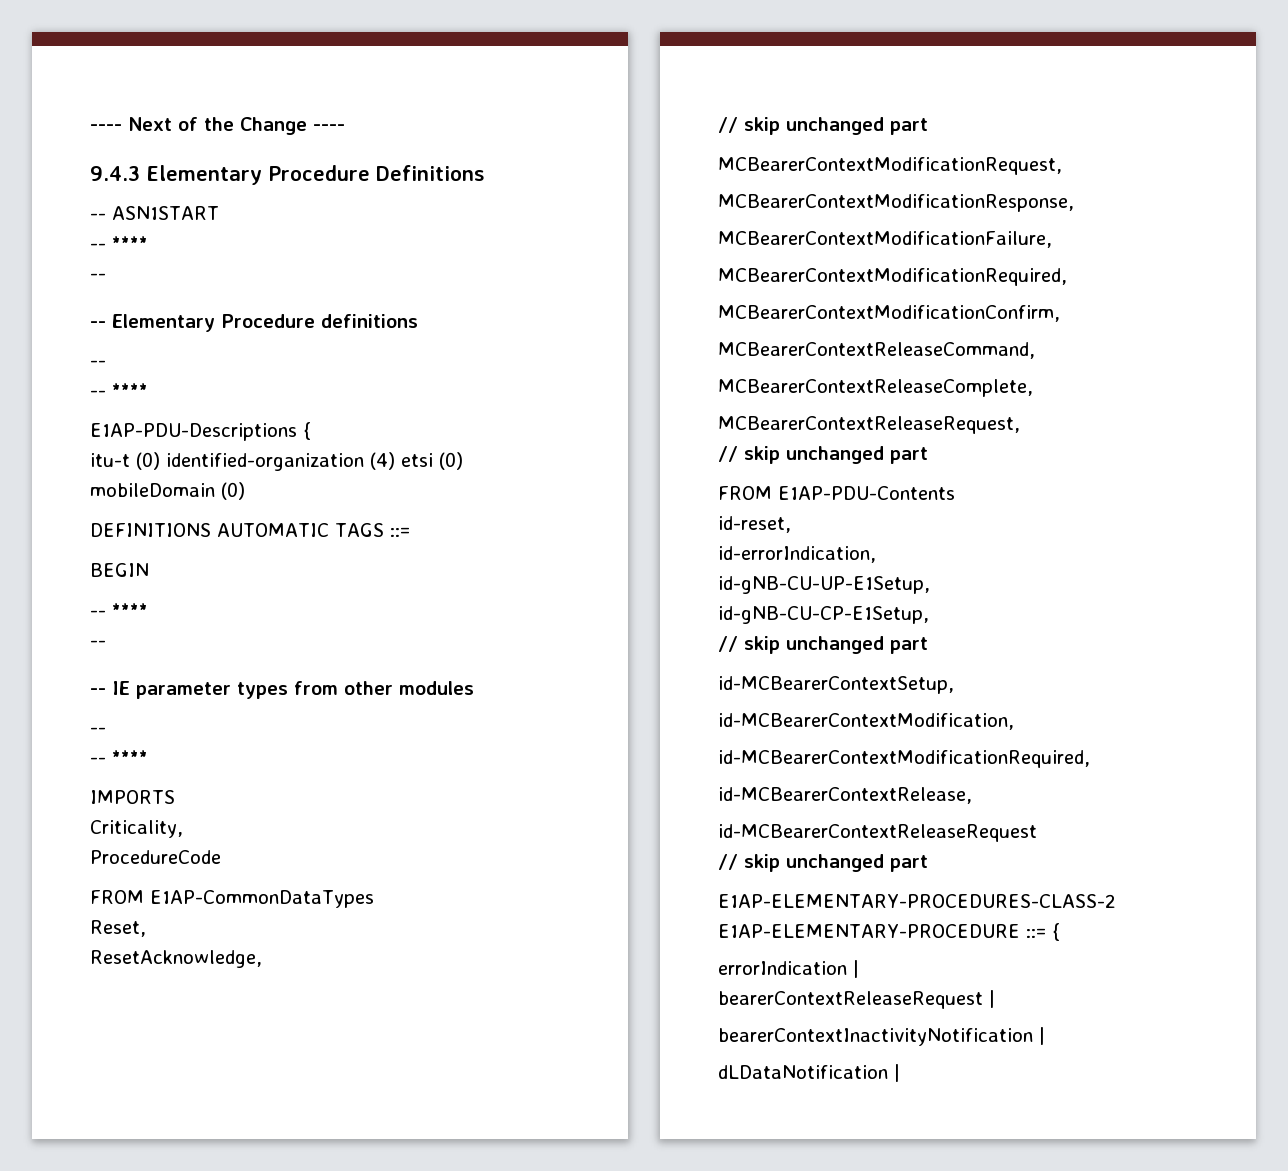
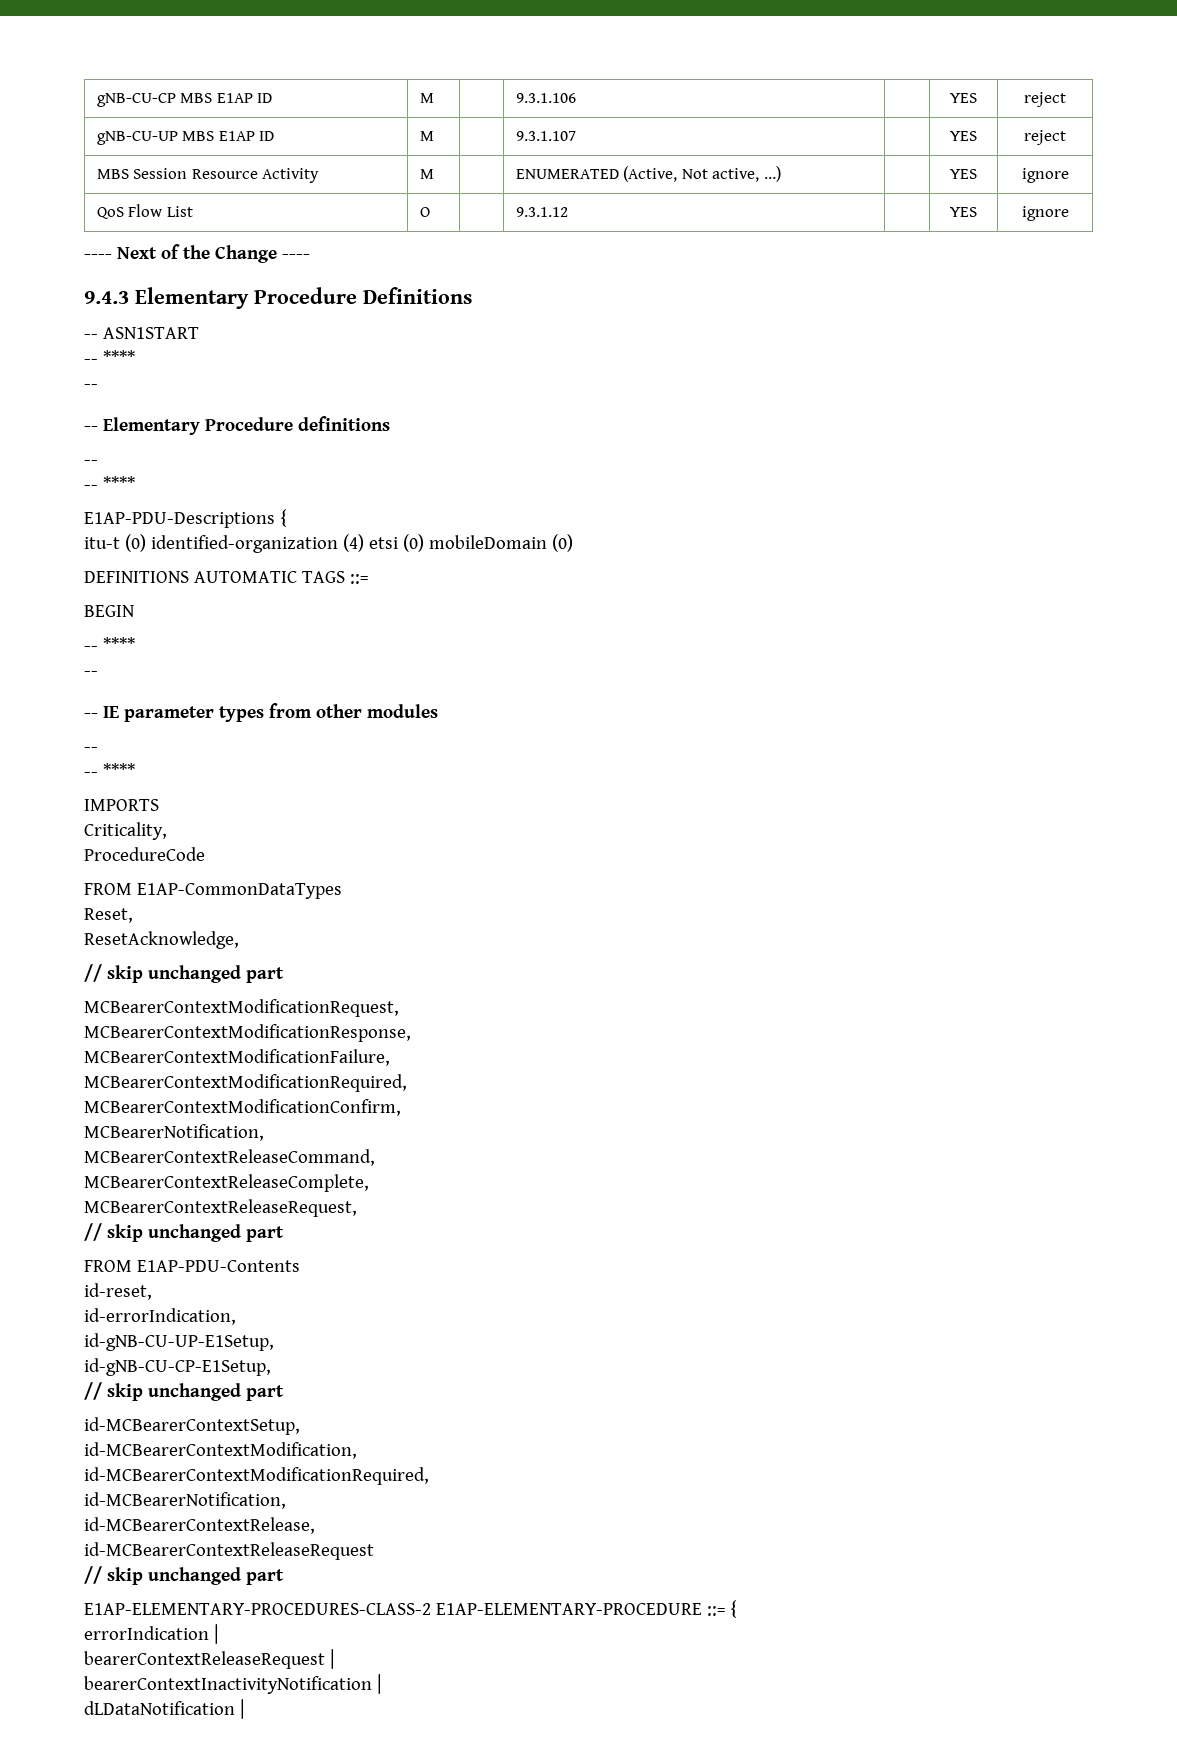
(90, 127) none -> [96,93,273,107] [419,93,434,103] [515,93,576,103] [950,93,977,103] [1024,92,1066,107] [96,131,275,145] [419,131,434,141] [515,131,576,141] [950,131,977,141] [1024,130,1066,145] [96,168,320,183] [419,169,434,179] [515,166,781,182] [950,169,977,179] [1021,168,1069,183] [96,204,193,219] [419,207,430,217] [515,207,568,217] [950,207,977,217] [1021,206,1069,221] gNB-CU-CP MBS E1AP ID | M | | 9.3.1.106 | | YES | reject // gNB-CU-UP MBS E1AP ID | M | | 9.3.1.107 | | YES | reject // MBS Session Resource Activity | M | | ENUMERATED (Active, Not active, …) | | YES | ignore // QoS Flow List | O | | 9.3.1.12 | | YES | ignore //
(1060, 313) none -> [84,1124,264,1141] // MCBearerNotification,
(1090, 759) none -> [84,1492,286,1509] // id-MCBearerNotification,

